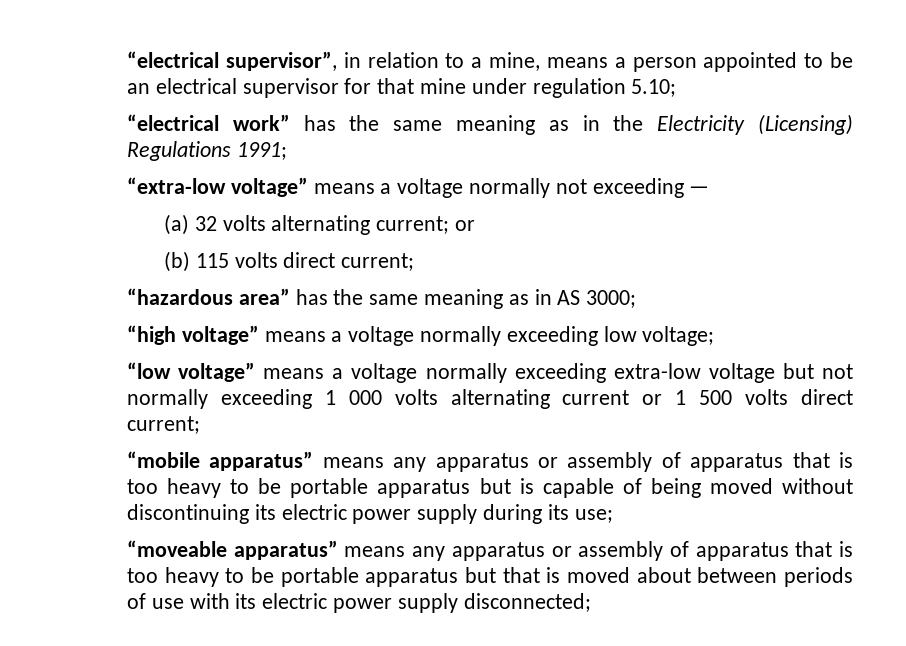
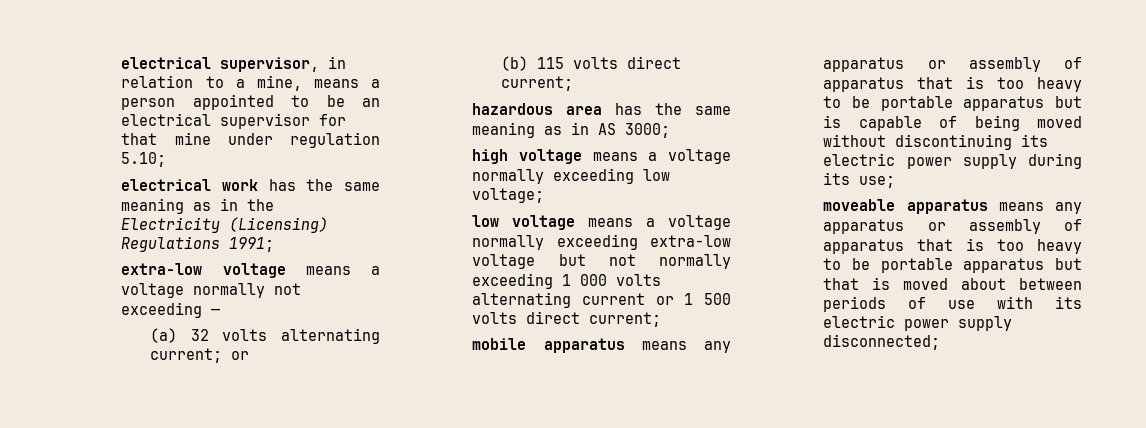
[127,51,337,71] “electrical supervisor”, -> [121,57,320,72] electrical supervisor,
[127,114,290,131] “electrical work” -> [121,179,259,191] electrical work
[127,177,308,197] “extra-low voltage” -> [121,263,286,278] extra-low voltage
[127,288,290,305] “hazardous area” -> [472,103,603,115] hazardous area
[127,325,259,345] “high voltage” -> [472,149,583,164] high voltage
[127,362,256,382] “low voltage” -> [472,215,576,230] low voltage
[127,451,314,471] “mobile apparatus” -> [472,338,625,353] mobile apparatus
[127,540,338,560] “moveable apparatus” -> [823,199,988,214] moveable apparatus

